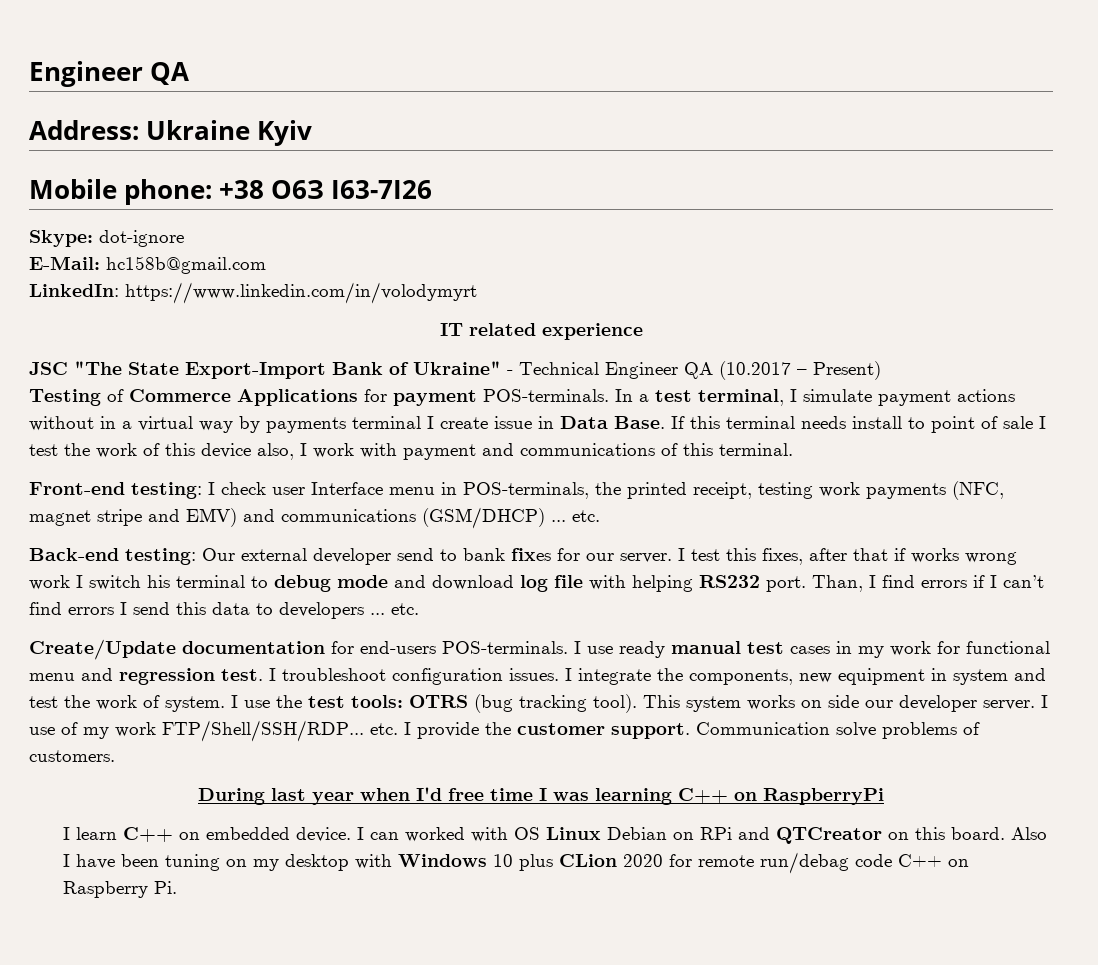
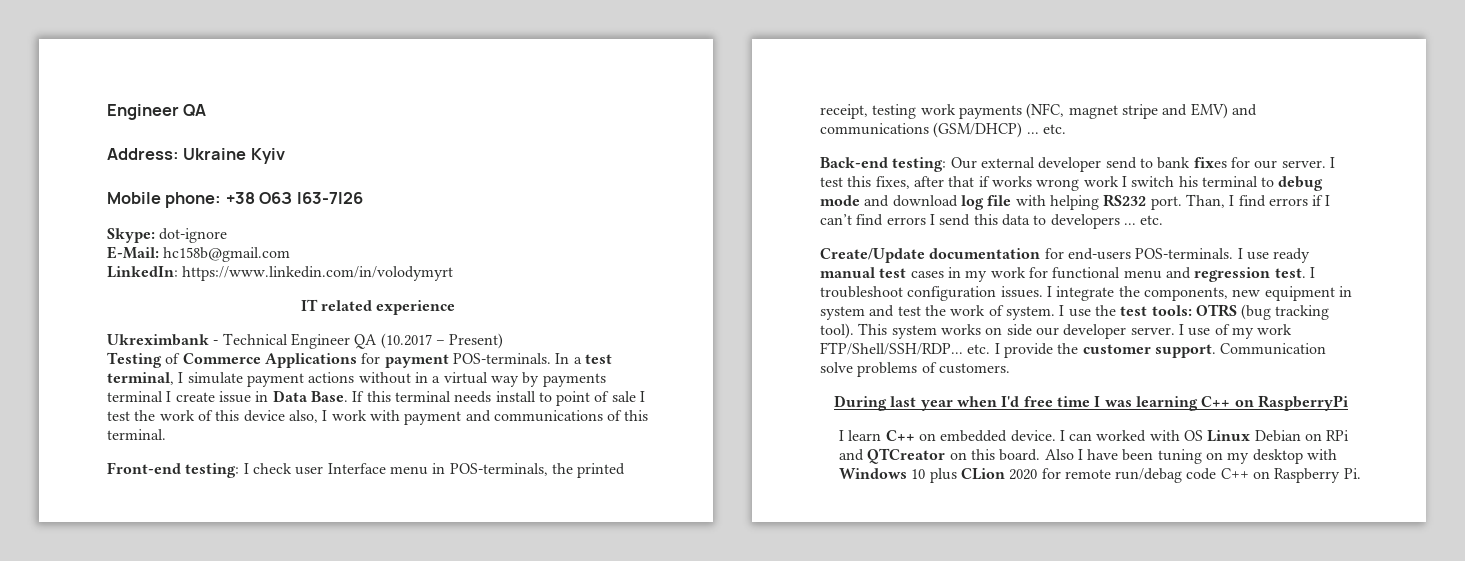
[29,361,501,379] JSC "The State Export-Import Bank of Ukraine" -> [107,334,209,346] Ukreximbank

